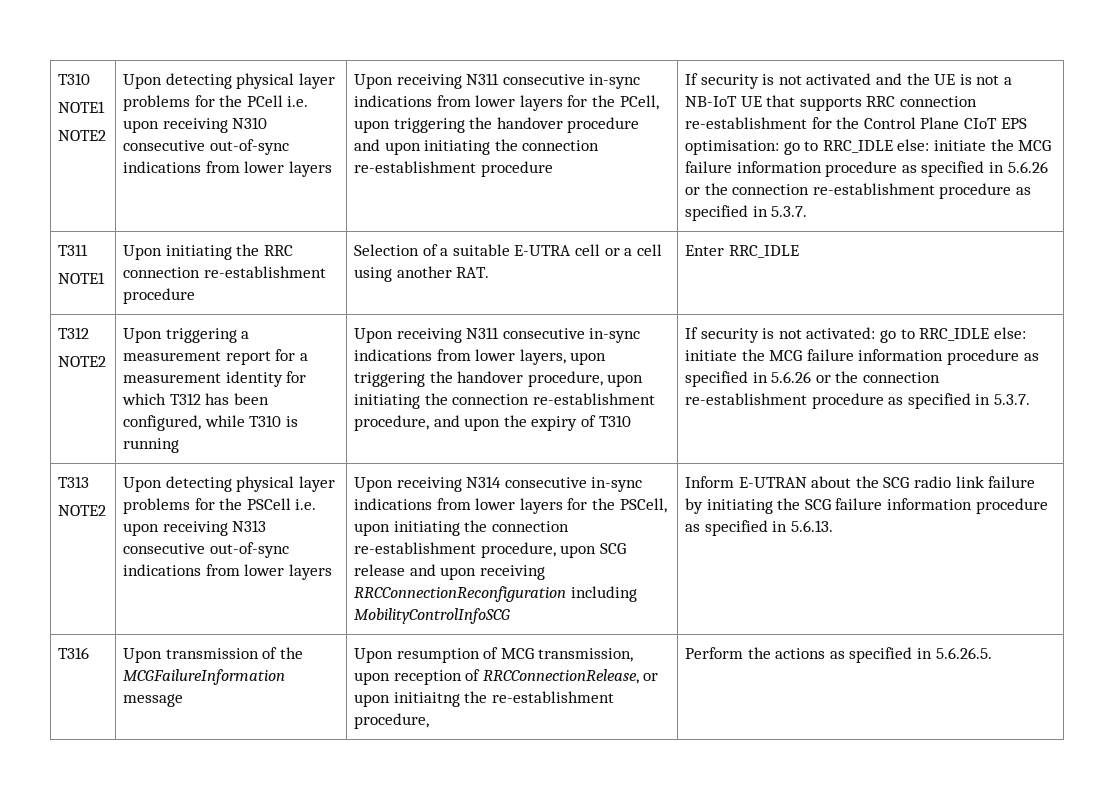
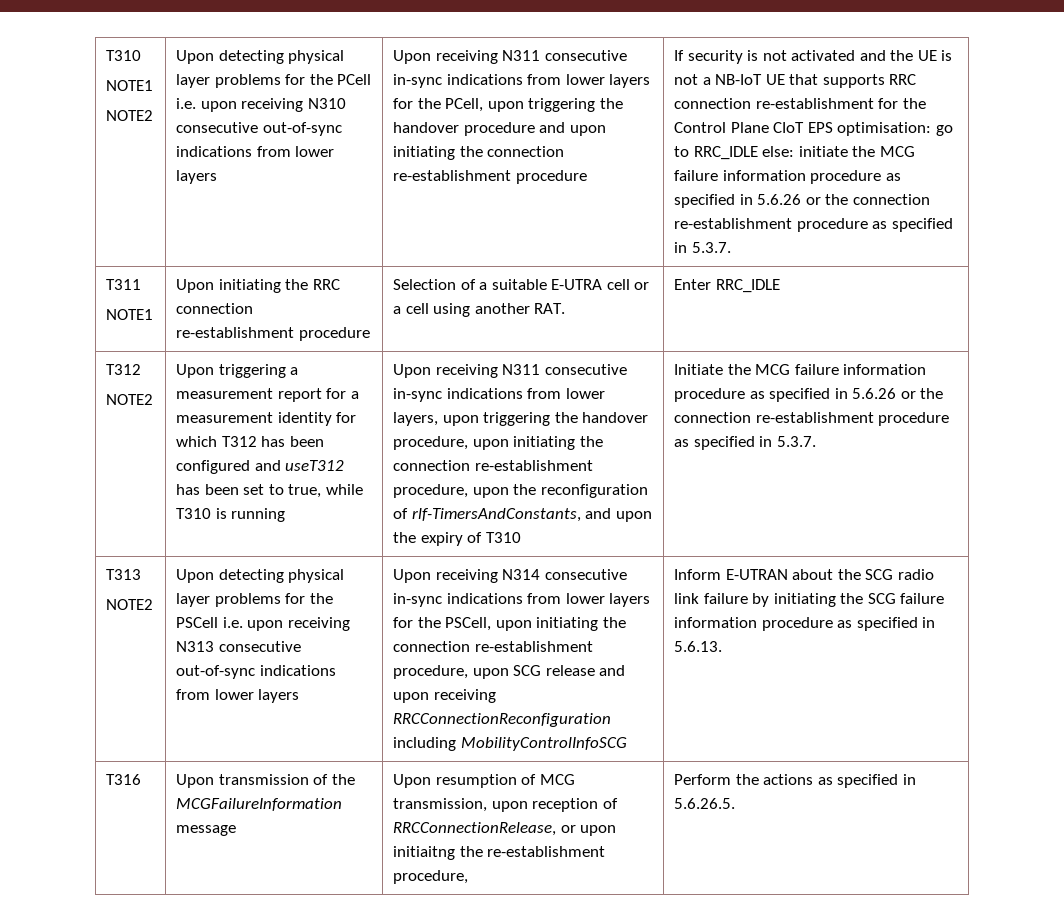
[123,415,202,431] configured, -> [176,460,345,474] [176,484,322,498] configured and useT312 has been set to true,
(430, 423) none -> [472,484,648,498] [393,508,581,522] upon the reconfiguration of rlf-TimersAndConstants,
[685,327,1026,343] [685,350,738,361] If security is not activated: go to RRC_IDLE else: initiate -> [674,364,724,375] Initiate

